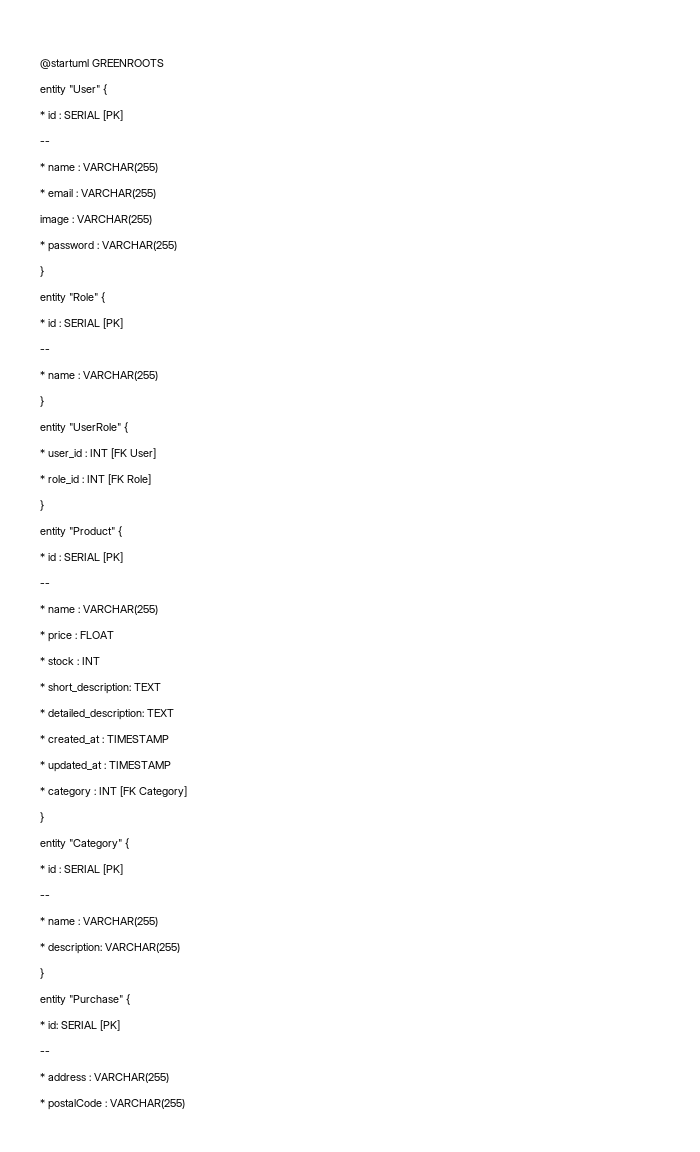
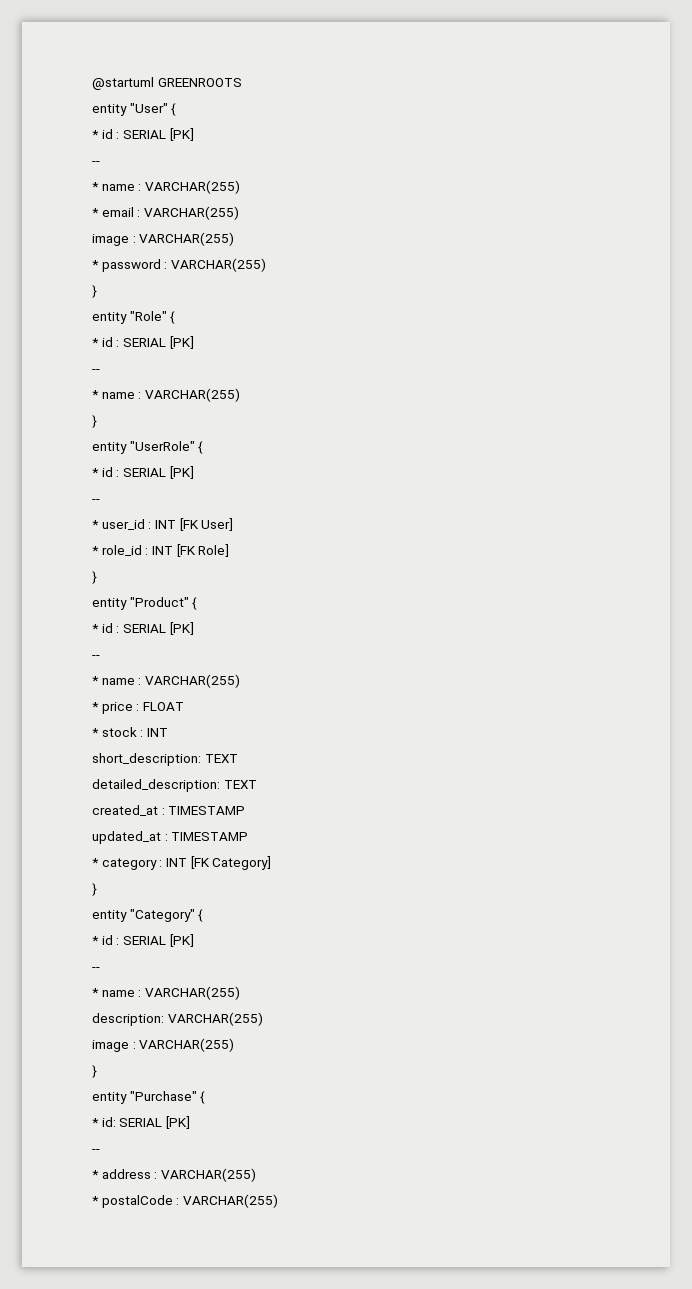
(128, 427) none -> [92,466,194,479] [92,499,100,503] // * id : SERIAL [PK] // --
[40,683,45,691] * -> (168, 732) none
[40,709,45,717] * -> (238, 758) none
[40,735,45,743] * -> (257, 784) none
[40,761,45,769] * -> (246, 810) none
[40,943,45,951] * -> (240, 993) none
(180, 948) none -> [92,1038,235,1052] // image : VARCHAR(255)

